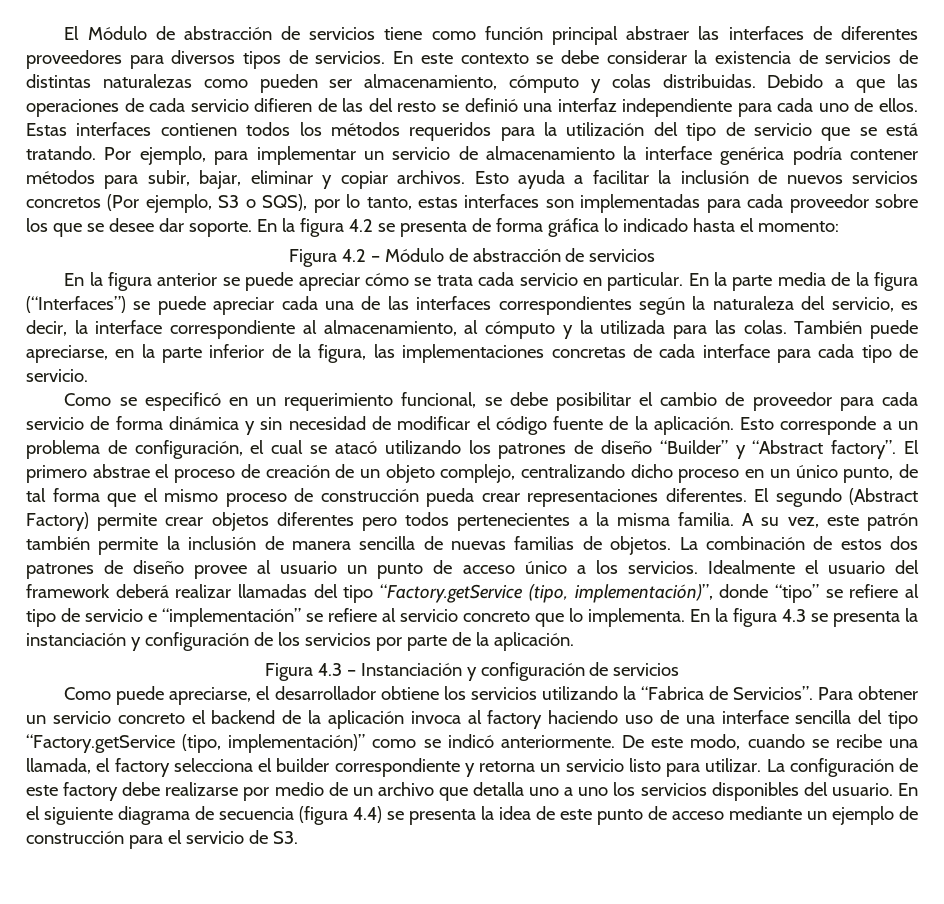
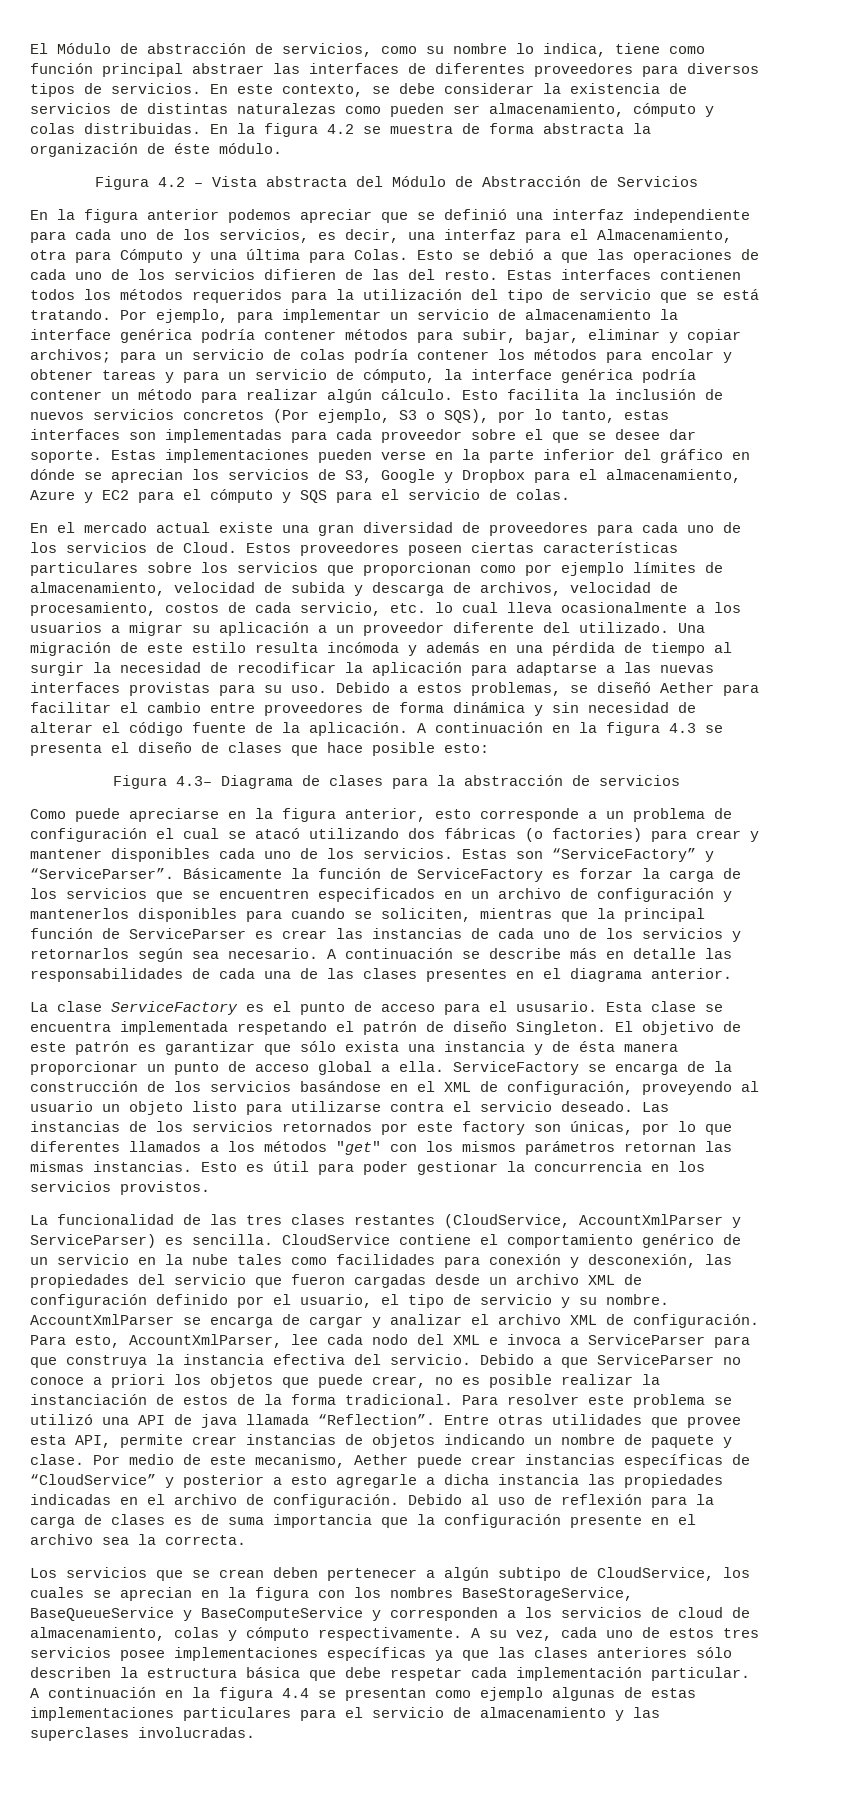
[309,27,376,40] servicios -> [282,43,606,57] servicios, como su nombre lo indica,
[460,53,529,64] contexto -> [282,84,363,97] contexto,
[767,74,918,93] [26,98,437,117] Debido a que las operaciones de cada servicio difieren de las del resto -> [210,123,651,137] [30,143,282,157] [94,176,698,190] [30,209,408,223] En la figura 4.2 se muestra de forma abstracta la organización de éste módulo. // Figura 4.2 – Vista abstracta del Módulo de Abstracción de Servicios // En la figura anterior podemos apreciar que
[878,98,918,112] ellos. -> [183,229,732,243] [30,249,759,263] [30,269,498,280] los servicios, es decir, una interfaz para el Almacenamiento, otra para Cómputo y una última para Colas. Esto se debió a que las operaciones de cada uno de los servicios difieren de las del resto.
[397,170,649,189] archivos. Esto ayuda a facilitar -> [30,349,732,363] [30,369,696,383] [30,389,579,403] archivos; para un servicio de colas podría contener los métodos para encolar y obtener tareas y para un servicio de cómputo, la interface genérica podría contener un método para realizar algún cálculo. Esto facilita
[26,218,48,232] los -> [525,429,543,440] el
[256,218,839,237] [288,248,656,267] [64,272,918,291] [26,296,918,315] [26,320,918,339] [26,344,919,363] [26,369,88,382] [64,392,919,411] [26,417,84,430] En la figura 4.2 se presenta de forma gráfica lo indicado hasta el momento: // Figura 4.2 – Módulo de abstracción de servicios // En la figura anterior se puede apreciar cómo se trata cada servicio en particular. En la parte media de la figura (“Interfaces”) se puede apreciar cada una de las interfaces correspondientes según la naturaleza del servicio, es decir, la interface correspondiente al almacenamiento, al cómputo y la utilizada para las colas. También puede apreciarse, en la parte inferior de la figura, las implementaciones concretas de cada interface para cada tipo de servicio. // Como se especificó en un requerimiento funcional, se debe posibilitar el cambio de proveedor para cada servicio -> [111,449,750,463] [30,469,741,483] [30,489,570,503] [30,522,741,536] [30,542,678,556] [30,562,723,576] [30,582,678,596] [30,602,741,616] [30,622,705,636] [30,642,732,656] [30,662,714,676] [30,682,759,696] [30,702,363,716] Estas implementaciones pueden verse en la parte inferior del gráfico en dónde se aprecian los servicios de S3, Google y Dropbox para el almacenamiento, Azure y EC2 para el cómputo y SQS para el servicio de colas. // En el mercado actual existe una gran diversidad de proveedores para cada uno de los servicios de Cloud. Estos proveedores poseen ciertas características particulares sobre los servicios que proporcionan como por ejemplo límites de almacenamiento, velocidad de subida y descarga de archivos, velocidad de procesamiento, costos de cada servicio, etc. lo cual lleva ocasionalmente a los usuarios a migrar su aplicación a un proveedor diferente del utilizado. Una migración de este estilo resulta incómoda y además en una pérdida de tiempo al surgir la necesidad de recodificar la aplicación para adaptarse a las nuevas interfaces provistas para su uso. Debido a estos problemas, se diseñó Aether para facilitar el cambio entre proveedores
[397,416,471,430] modificar -> [30,722,93,733] alterar
[740,417,775,430] Esto -> [417,722,723,736] [30,742,489,756] [112,775,680,789] [30,808,471,822] A continuación en la figura 4.3 se presenta el diseño de clases que hace posible esto: // Figura 4.3– Diagrama de clases para la abstracción de servicios // Como puede apreciarse en la figura anterior, esto
[134,440,243,459] configuración, -> [30,828,147,842] configuración
[468,440,919,459] [26,464,919,483] [26,488,918,507] [26,512,918,531] [26,536,918,555] [26,560,919,579] [26,584,920,603] [26,608,918,627] [26,632,574,651] [264,662,680,681] [64,686,919,705] [26,710,919,729] [26,734,919,753] [26,758,918,777] [26,782,918,801] [26,806,918,825] [26,830,298,849] los patrones de diseño “Builder” y “Abstract factory”. El primero abstrae el proceso de creación de un objeto complejo, centralizando dicho proceso en un único punto, de tal forma que el mismo proceso de construcción pueda crear representaciones diferentes. El segundo (Abstract Factory) permite crear objetos diferentes pero todos pertenecientes a la misma familia. A su vez, este patrón también permite la inclusión de manera sencilla de nuevas familias de objetos. La combinación de estos dos patrones de diseño provee al usuario un punto de acceso único a los servicios. Idealmente el usuario del framework deberá realizar llamadas del tipo “Factory.getService (tipo, implementación)”, donde “tipo” se refiere al tipo de servicio e “implementación” se refiere al servicio concreto que lo implementa. En la figura 4.3 se presenta la instanciación y configuración de los servicios por parte de la aplicación. // Figura 4.3 – Instanciación y configuración de servicios // Como puede apreciarse, el desarrollador obtiene los servicios utilizando la “Fabrica de Servicios”. Para obtener un servicio concreto el backend de la aplicación invoca al factory haciendo uso de una interface sencilla del tipo “Factory.getService (tipo, implementación)” como se indicó anteriormente. De este modo, cuando se recibe una llamada, el factory selecciona el builder correspondiente y retorna un servicio listo para utilizar. La configuración de este factory debe realizarse por medio de un archivo que detalla uno a uno los servicios disponibles del usuario. En el siguiente diagrama de secuencia (figura 4.4) se presenta la idea de este punto de acceso mediante un ejemplo de construcción para el servicio de S3. -> [408,828,759,842] [30,848,714,862] [30,868,741,882] [30,888,732,902] [30,908,705,922] [30,928,741,942] [30,948,732,962] [30,968,732,982] [30,1001,723,1015] [30,1021,741,1035] [30,1041,678,1055] [30,1061,732,1075] [30,1081,759,1095] [30,1101,669,1115] [30,1121,732,1135] [30,1141,732,1155] [30,1161,705,1175] [30,1181,210,1195] [30,1214,741,1228] [30,1234,741,1248] [30,1254,732,1268] [30,1274,642,1288] [30,1294,669,1308] [30,1314,759,1328] [30,1334,750,1348] [30,1354,741,1368] [30,1374,660,1388] [30,1394,732,1408] [30,1414,741,1428] [30,1434,732,1448] [30,1454,750,1468] [30,1474,723,1488] [30,1494,714,1508] [30,1514,696,1528] [30,1534,246,1545] [30,1567,750,1581] [30,1587,633,1601] [30,1607,750,1621] [30,1627,759,1641] [30,1647,732,1661] [30,1667,750,1681] [30,1687,696,1701] [30,1707,660,1721] [30,1727,255,1741] dos fábricas (o factories) para crear y mantener disponibles cada uno de los servicios. Estas son “ServiceFactory” y “ServiceParser”. Básicamente la función de ServiceFactory es forzar la carga de los servicios que se encuentren especificados en un archivo de configuración y mantenerlos disponibles para cuando se soliciten, mientras que la principal función de ServiceParser es crear las instancias de cada uno de los servicios y retornarlos según sea necesario. A continuación se describe más en detalle las responsabilidades de cada una de las clases presentes en el diagrama anterior. // La clase ServiceFactory es el punto de acceso para el ususario. Esta clase se encuentra implementada respetando el patrón de diseño Singleton. El objetivo de este patrón es garantizar que sólo exista una instancia y de ésta manera proporcionar un punto de acceso global a ella. ServiceFactory se encarga de la construcción de los servicios basándose en el XML de configuración, proveyendo al usuario un objeto listo para utilizarse contra el servicio deseado. Las instancias de los servicios retornados por este factory son únicas, por lo que diferentes llamados a los métodos "get" con los mismos parámetros retornan las mismas instancias. Esto es útil para poder gestionar la concurrencia en los servicios provistos. // La funcionalidad de las tres clases restantes (CloudService, AccountXmlParser y ServiceParser) es sencilla. CloudService contiene el comportamiento genérico de un servicio en la nube tales como facilidades para conexión y desconexión, las propiedades del servicio que fueron cargadas desde un archivo XML de configuración definido por el usuario, el tipo de servicio y su nombre. AccountXmlParser se encarga de cargar y analizar el archivo XML de configuración. Para esto, AccountXmlParser, lee cada nodo del XML e invoca a ServiceParser para que construya la instancia efectiva del servicio. Debido a que ServiceParser no conoce a priori los objetos que puede crear, no es posible realizar la instanciación de estos de la forma tradicional. Para resolver este problema se utilizó una API de java llamada “Reflection”. Entre otras utilidades que provee esta API, permite crear instancias de objetos indicando un nombre de paquete y clase. Por medio de este mecanismo, Aether puede crear instancias específicas de “CloudService” y posterior a esto agregarle a dicha instancia las propiedades indicadas en el archivo de configuración. Debido al uso de reflexión para la carga de clases es de suma importancia que la configuración presente en el archivo sea la correcta. // Los servicios que se crean deben pertenecer a algún subtipo de CloudService, los cuales se aprecian en la figura con los nombres BaseStorageService, BaseQueueService y BaseComputeService y corresponden a los servicios de cloud de almacenamiento, colas y cómputo respectivamente. A su vez, cada uno de estos tres servicios posee implementaciones específicas ya que las clases anteriores sólo describen la estructura básica que debe respetar cada implementación particular. A continuación en la figura 4.4 se presentan como ejemplo algunas de estas implementaciones particulares para el servicio de almacenamiento y las superclases involucradas.

